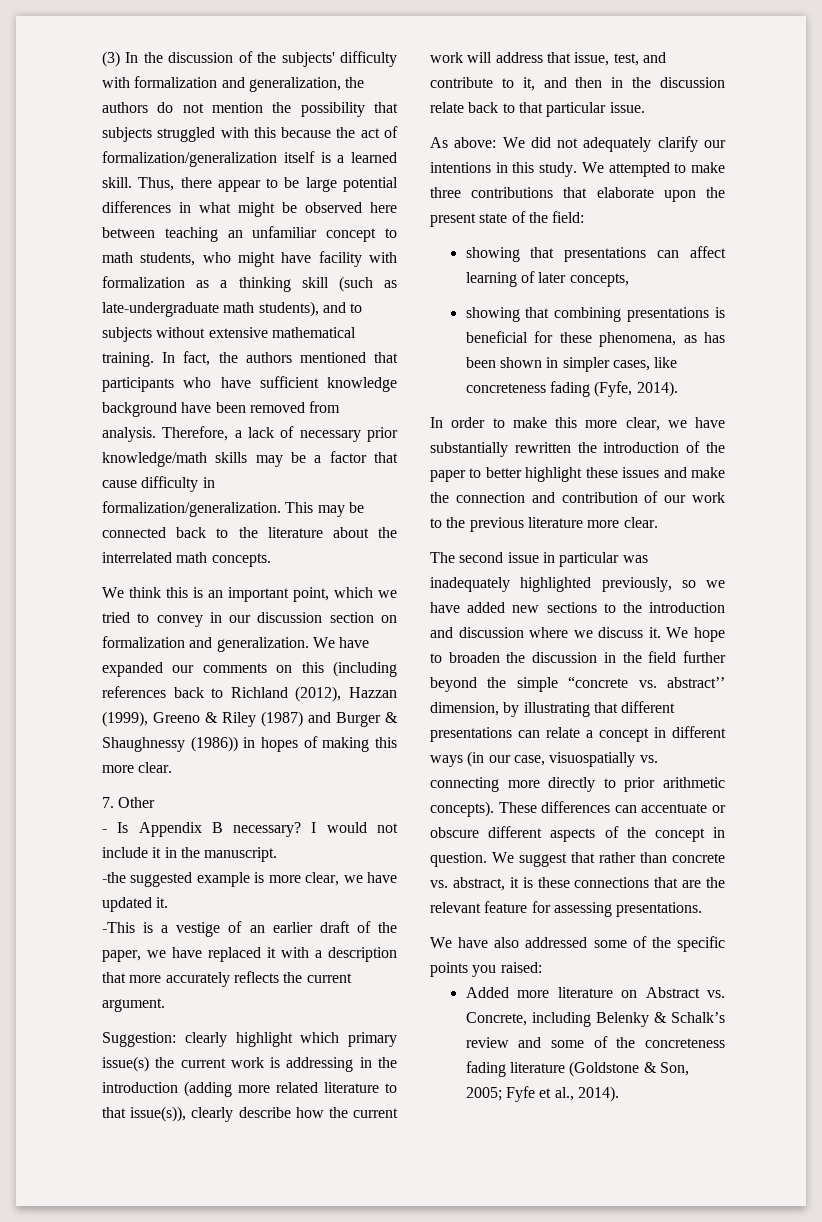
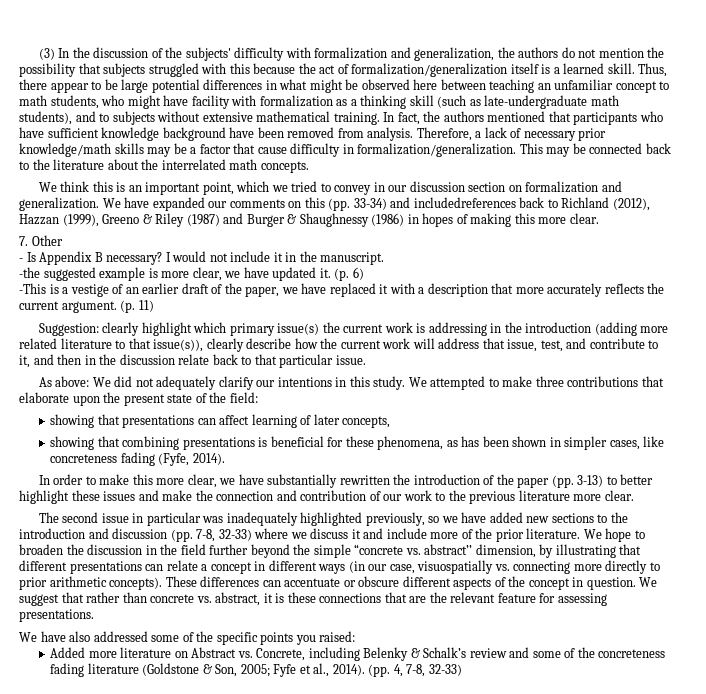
[333,661,397,677] [102,686,166,698] (including references -> [328,197,516,211] (pp. 33-34) and includedreferences
[190,736,238,752] (1986)) -> [371,213,405,226] (1986)
(169, 902) none -> [334,267,364,281] (p. 6)
(165, 1005) none -> [120,300,154,313] (p. 11)
(466, 476) none -> [551,475,604,488] (pp. 3-13)
[529,627,661,638] where we discuss it. -> [170,528,581,542] (pp. 7-8, 32-33) where we discuss it and include more of the prior literature.
(619, 1094) none -> [368,664,462,677] (pp. 4, 7-8, 32-33)

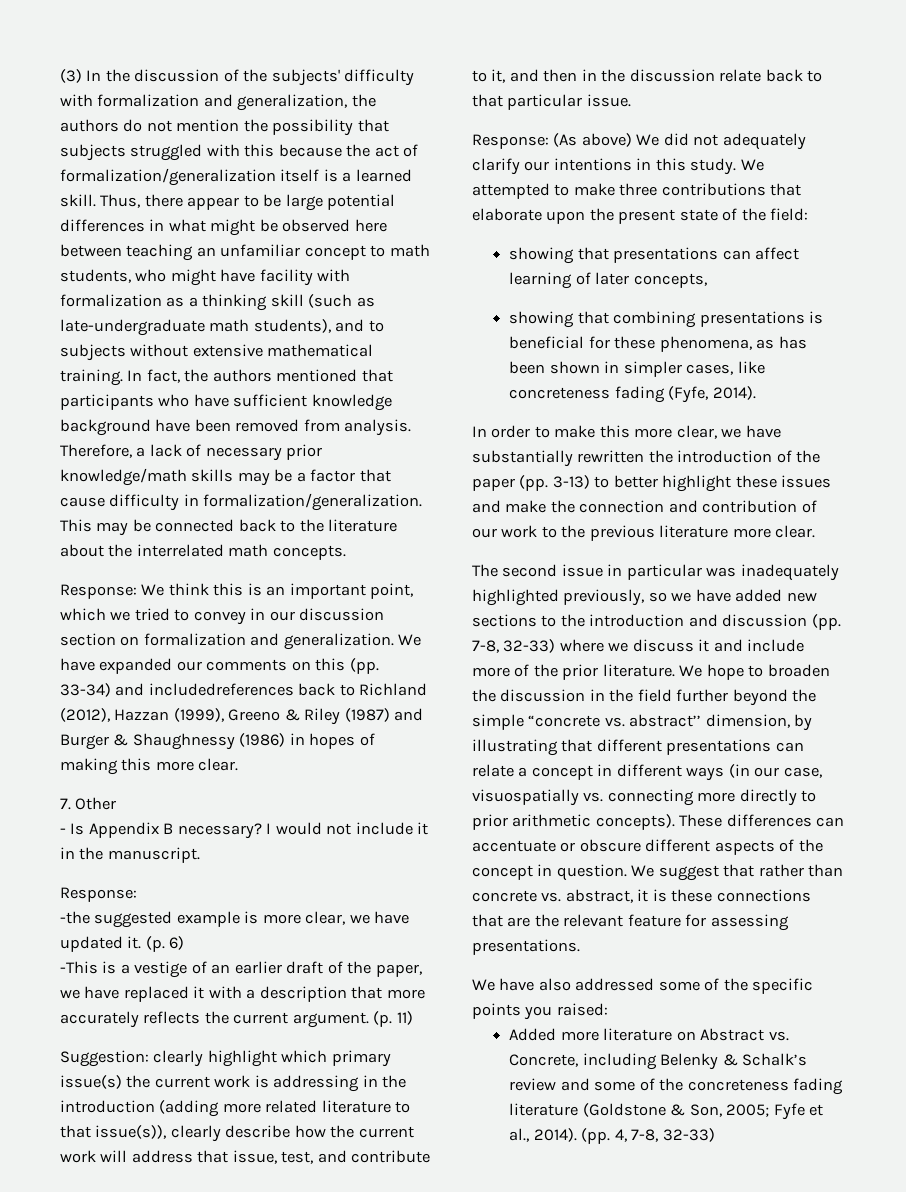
(309, 167) none -> [60,584,137,599] Response:
(385, 258) none -> [60,887,137,902] // Response:
[38,376,90,387] As above: -> [472,133,632,149] Response: (As above)

